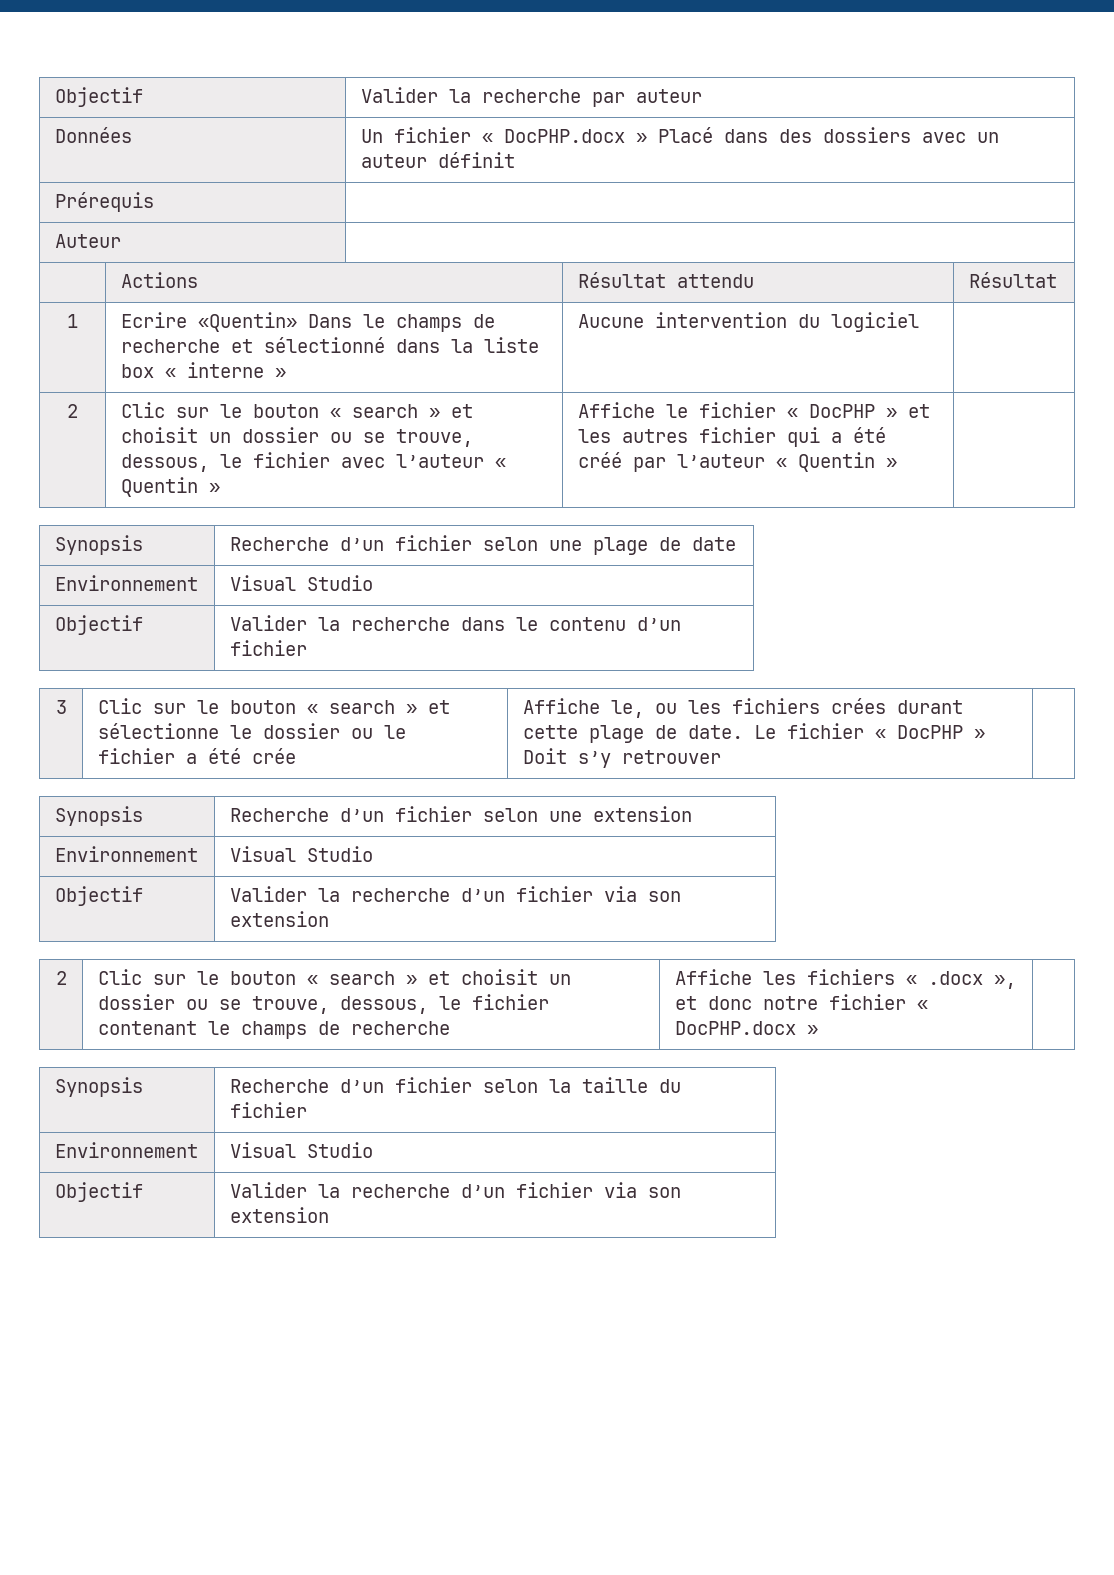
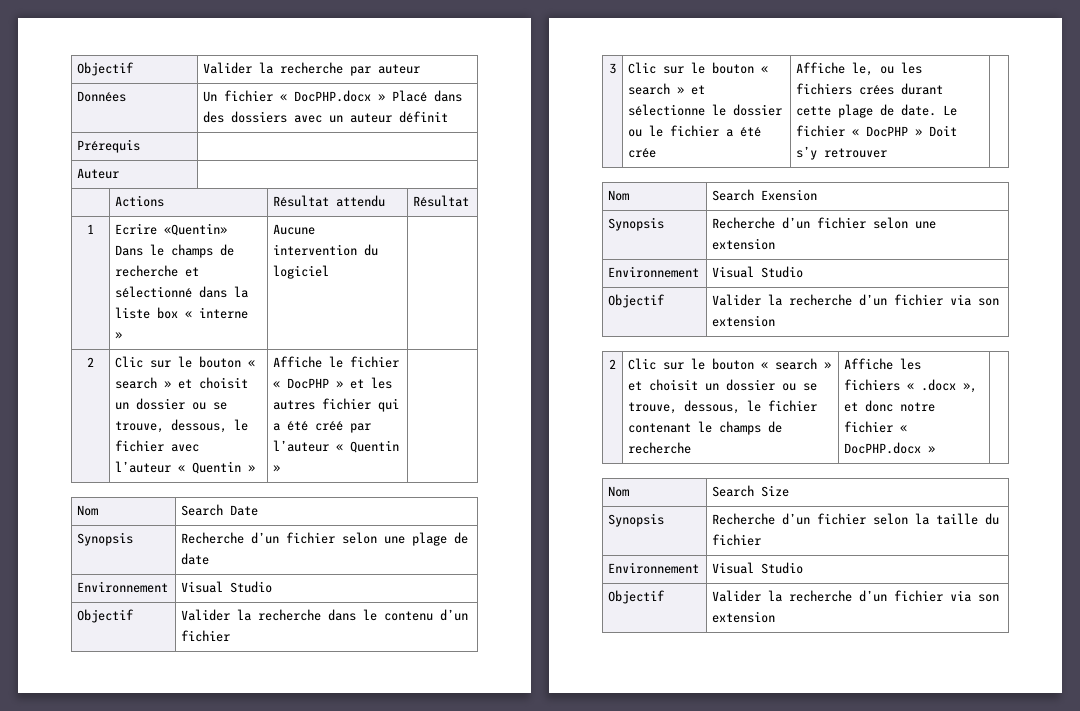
(897, 463) none -> [77,505,99,516] [181,504,259,516] // Nom | Search Date
(721, 757) none -> [608,190,630,201] [712,189,818,201] // Nom | Search Exension
(818, 1030) none -> [608,486,630,497] [712,485,790,497] // Nom | Search Size

